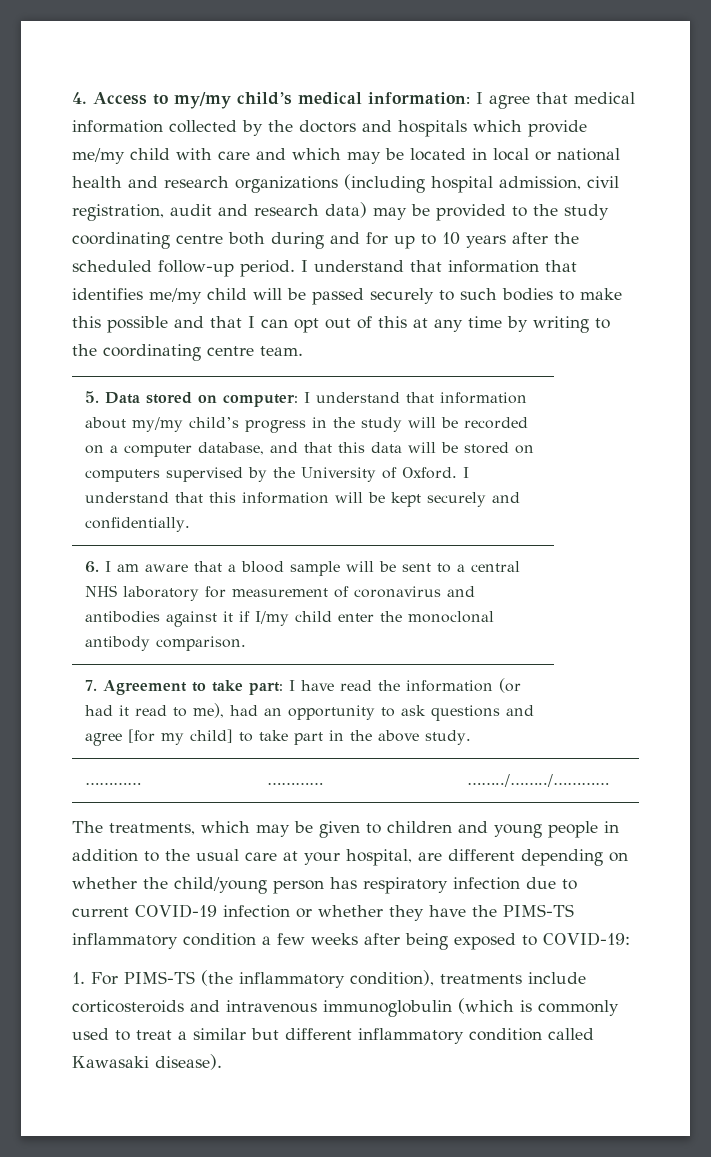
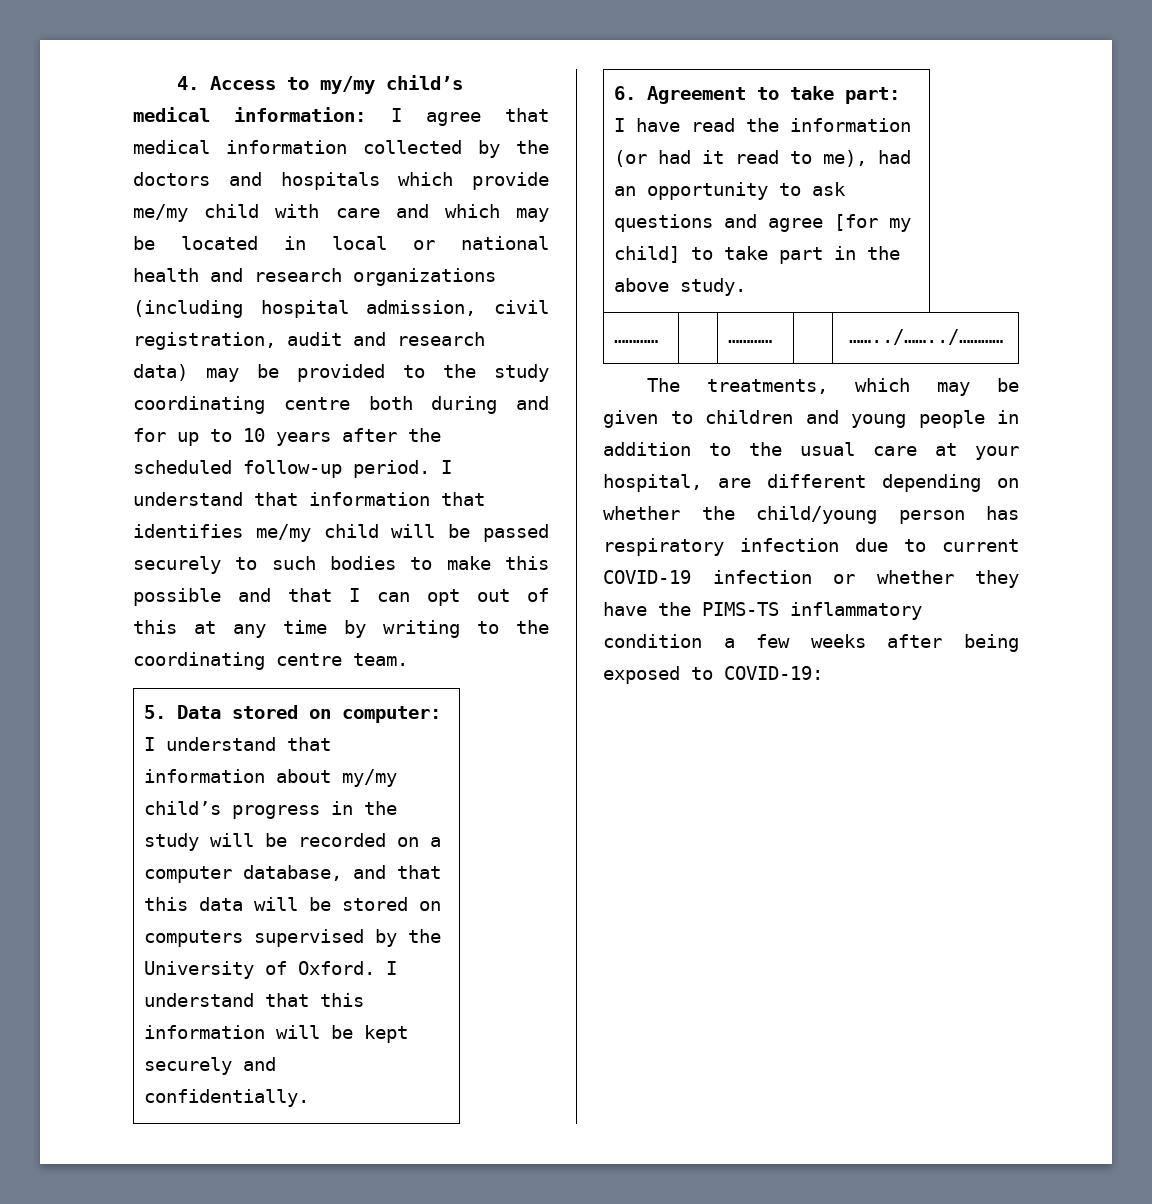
[105,561,521,576] [85,585,476,601] [85,611,495,627] [85,636,247,651] [85,680,98,691] I am aware that a blood sample will be sent to a central NHS laboratory for measurement of coronavirus and antibodies against it if I/my child enter the monoclonal antibody comparison. // 7. -> (637, 93) none
[72,970,586,988] [72,998,619,1017] [72,1028,594,1044] [72,1054,222,1070] // 1. For PIMS-TS (the inflammatory condition), treatments include corticosteroids and intravenous immunoglobulin (which is commonly used to treat a similar but different inflammatory condition called Kawasaki disease). -> (823, 673) none

